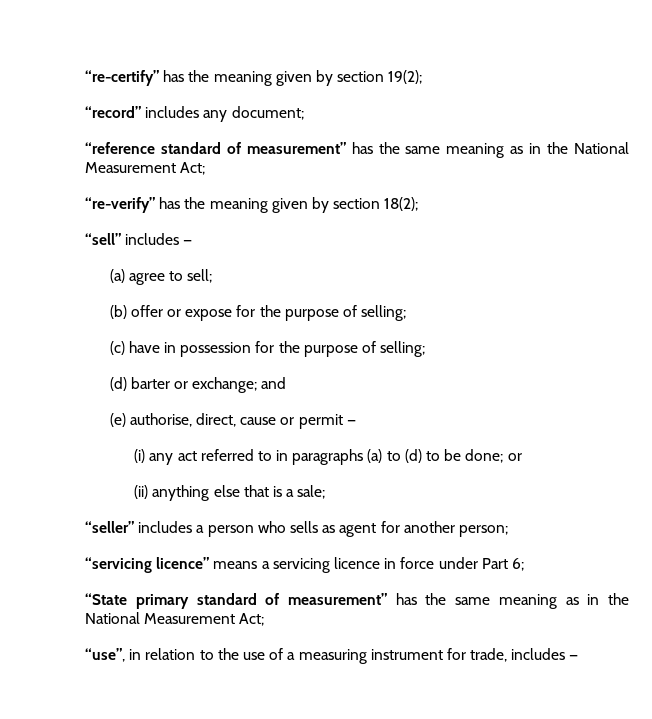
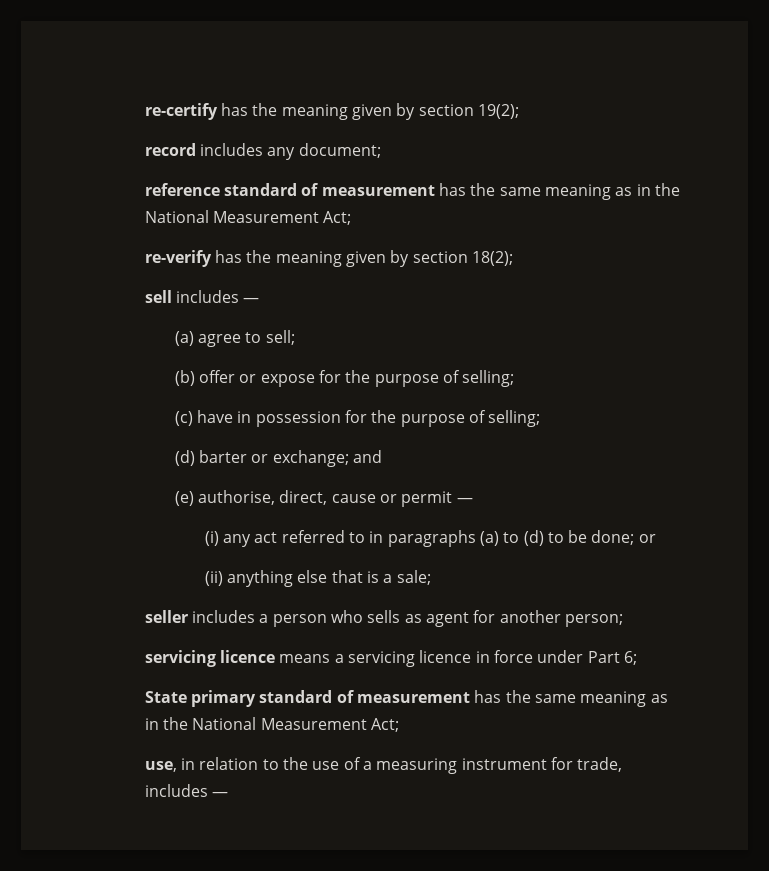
[85,70,160,86] “re-certify” -> [144,103,218,120] re-certify
[85,106,142,118] “record” -> [144,143,196,156] record
[85,142,346,154] “reference standard of measurement” -> [144,183,435,196] reference standard of measurement
[85,197,156,213] “re-verify” -> [144,250,212,267] re-verify
[85,233,122,245] “sell” -> [144,290,172,303] sell
[85,521,135,533] “seller” -> [144,610,188,623] seller
[85,557,210,573] “servicing licence” -> [144,650,276,667] servicing licence
[85,593,128,605] “State -> [144,691,187,703] State
[287,593,387,605] measurement” -> [357,692,471,703] measurement
[85,648,126,662] “use”, -> [144,761,177,772] use,

